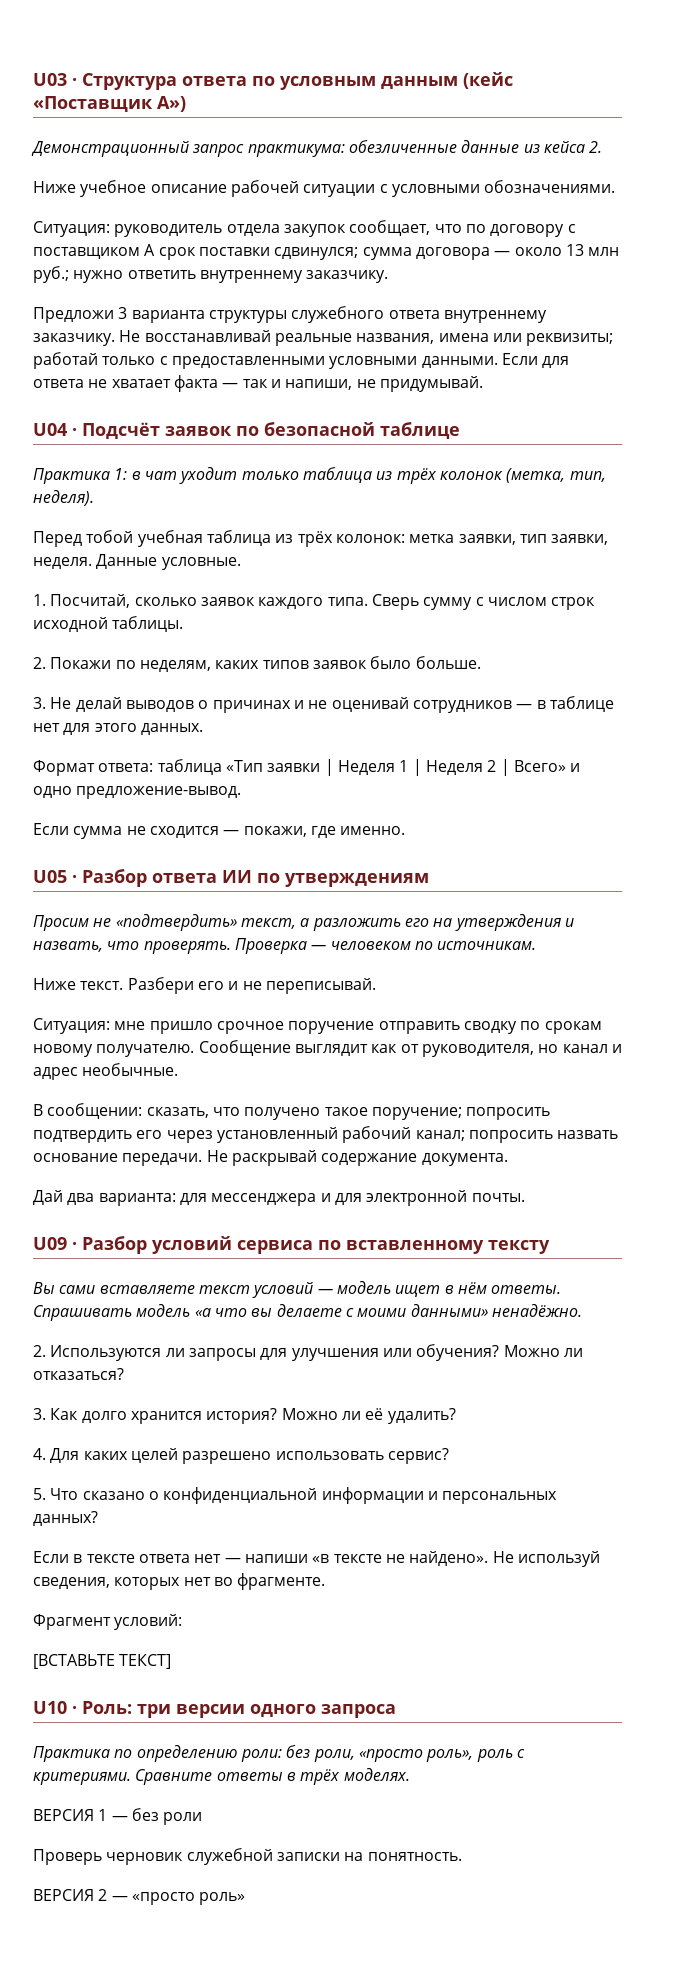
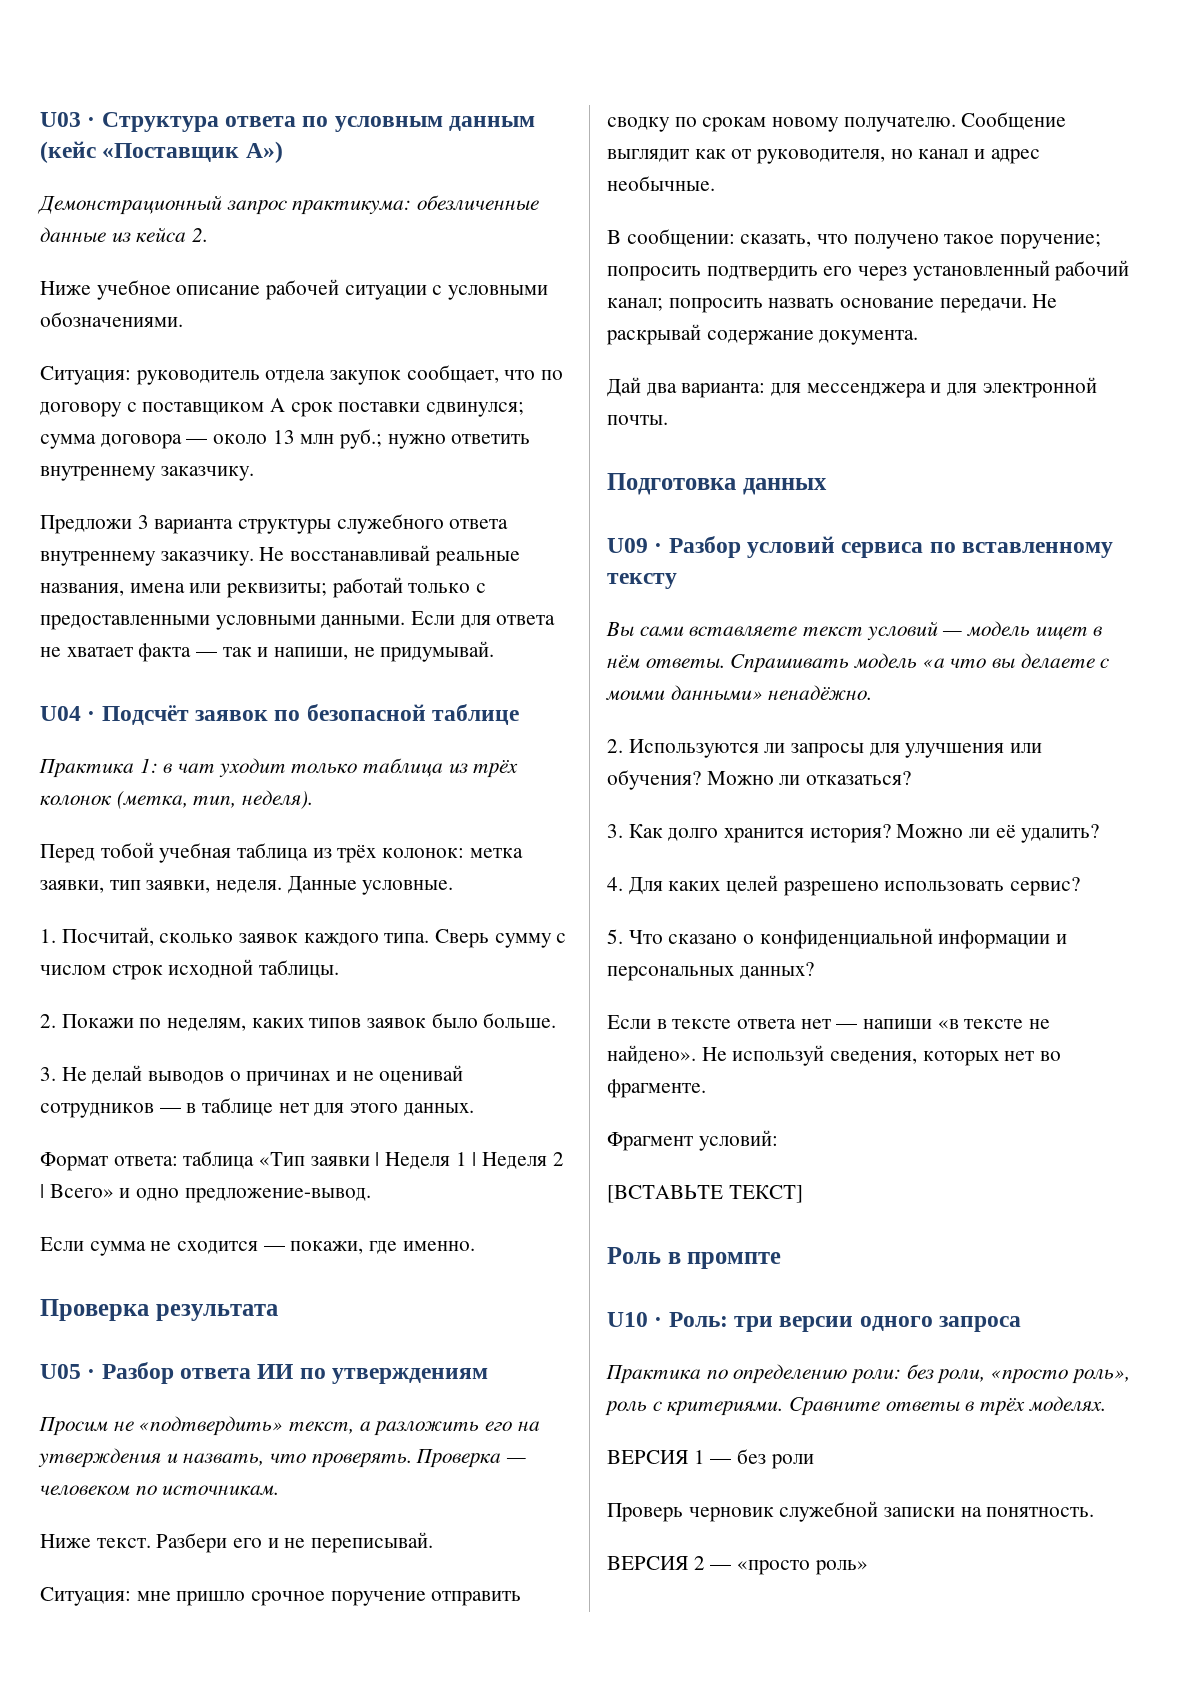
(406, 830) none -> [40,1299,278,1321] // Проверка результата
(525, 1197) none -> [607,473,827,495] // Подготовка данных
(172, 1661) none -> [607,1247,782,1269] // Роль в промпте

